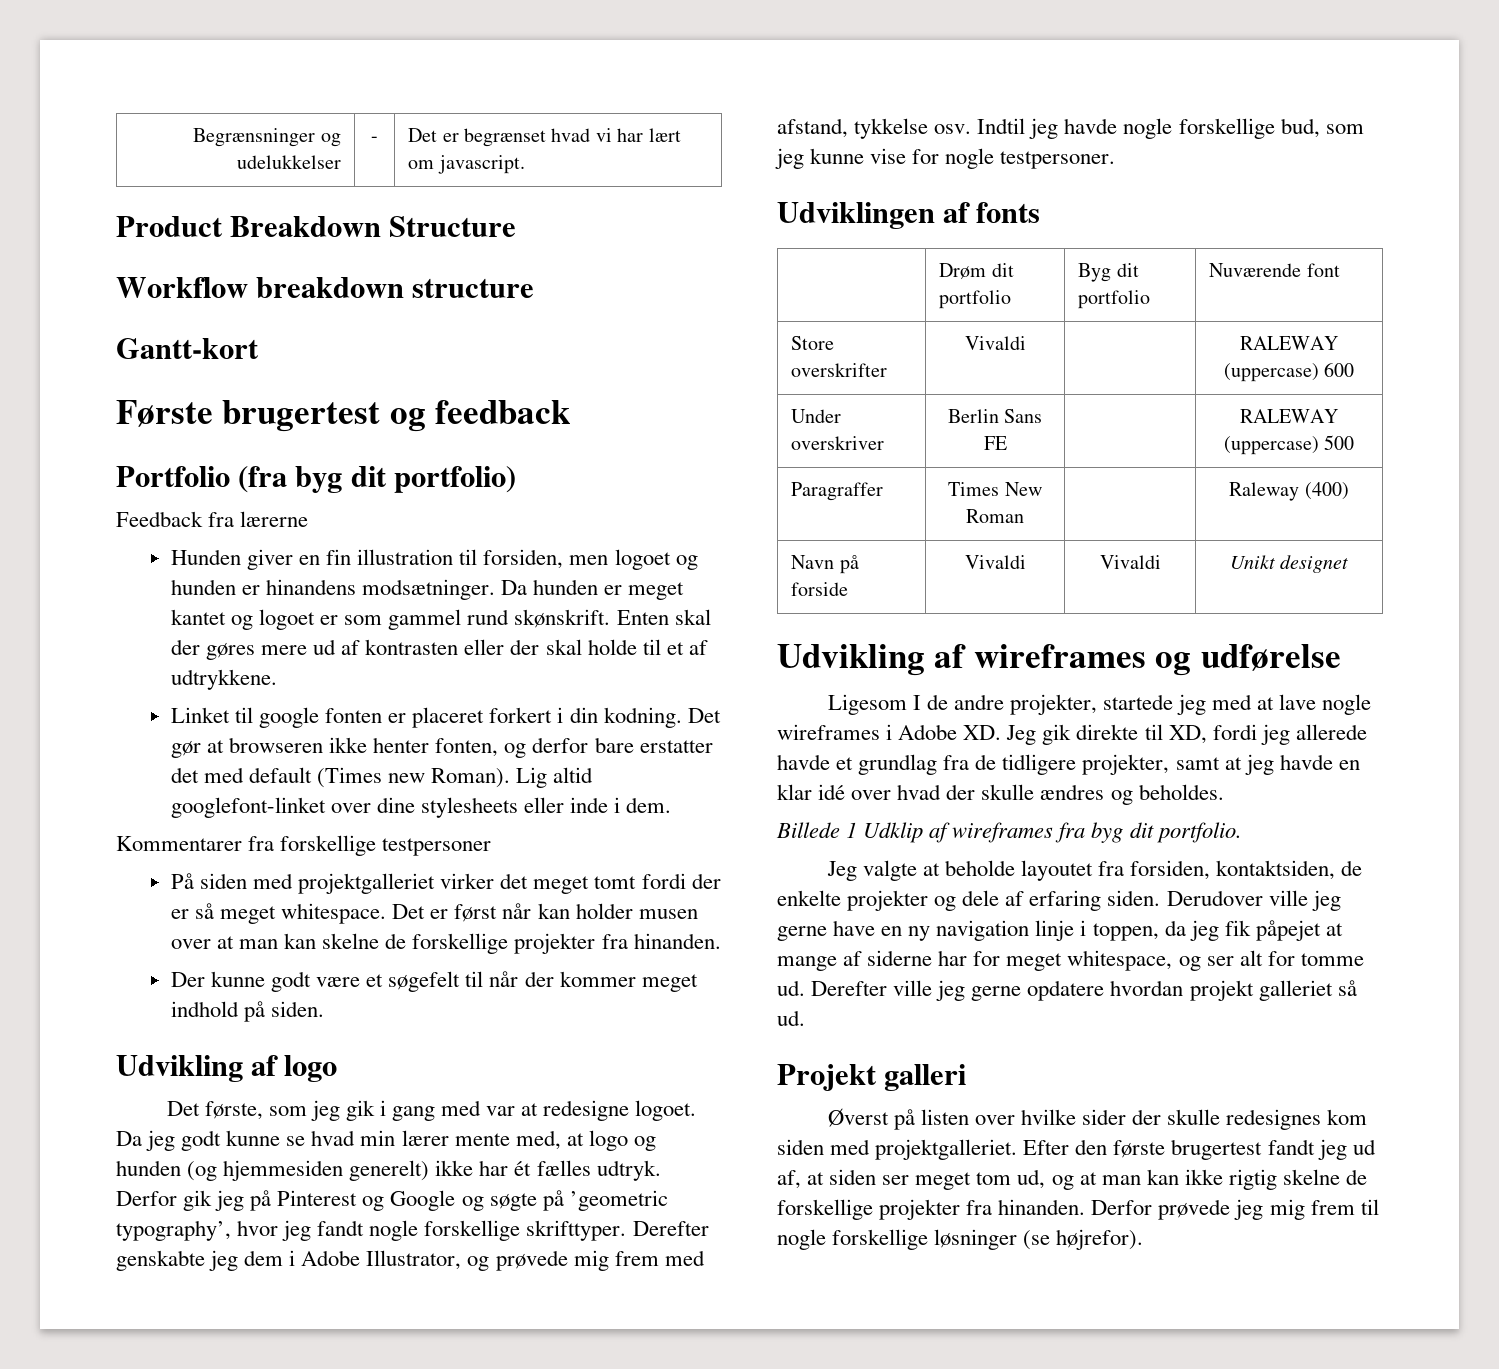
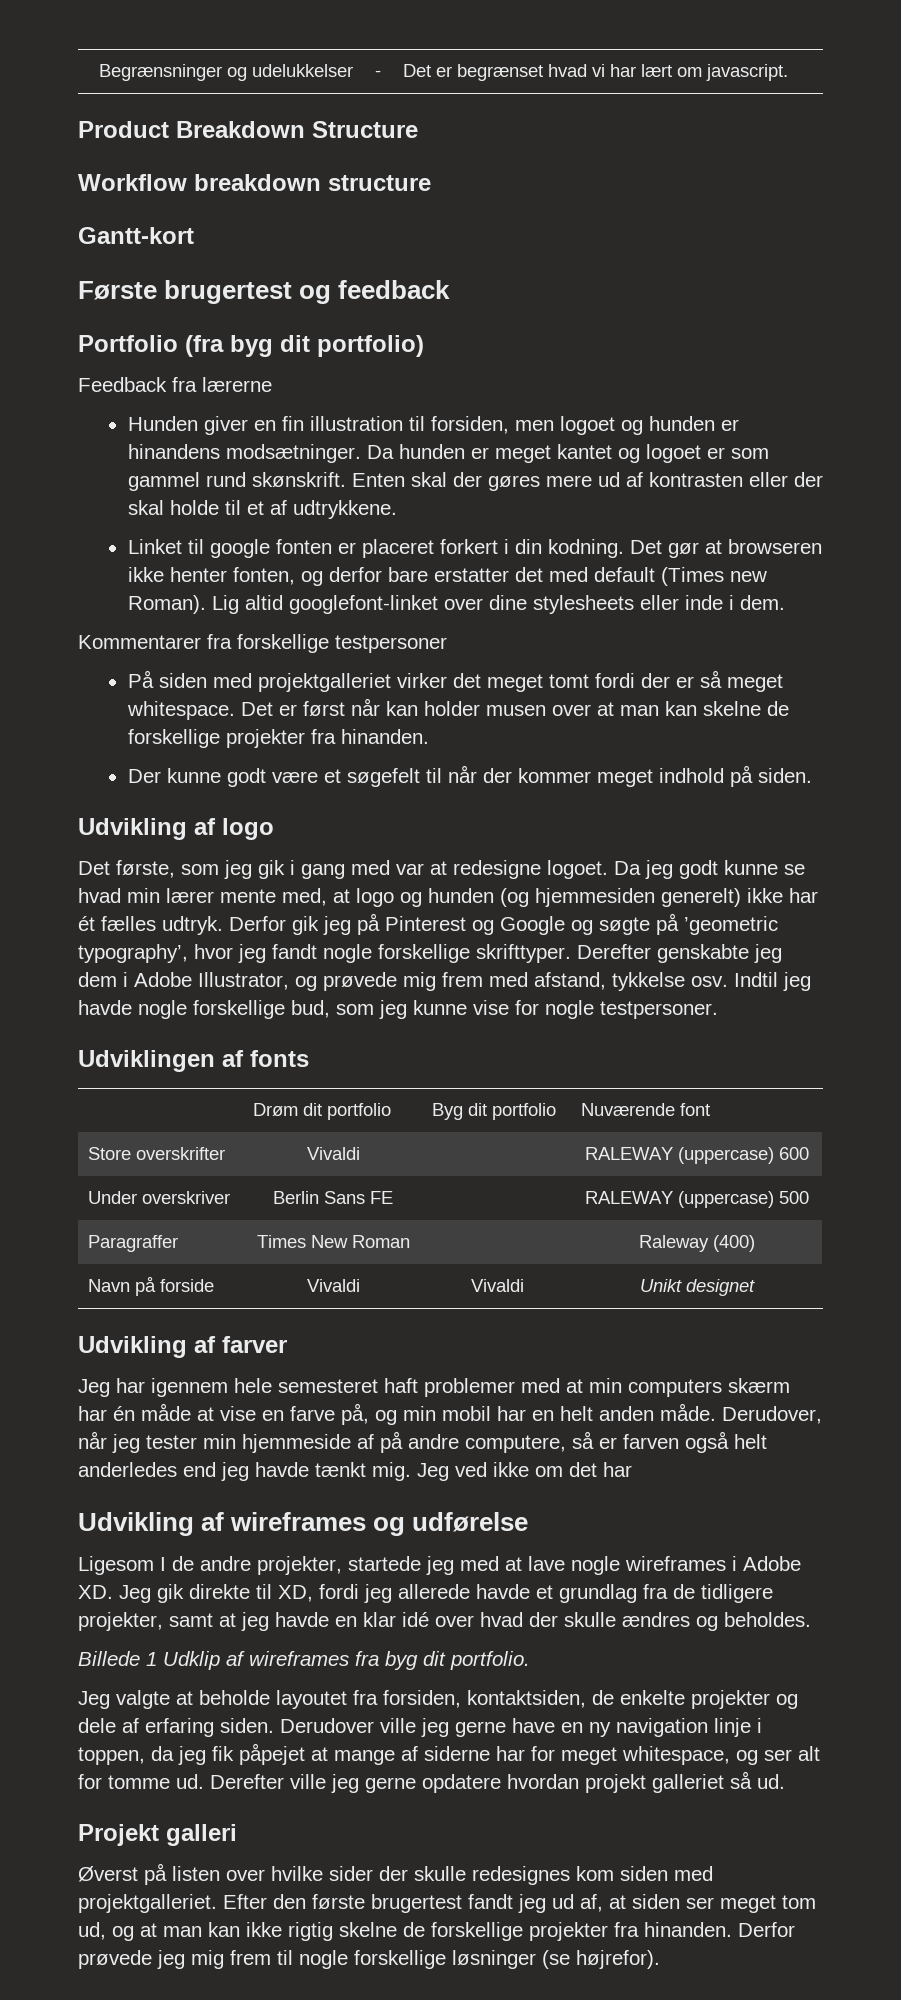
(1349, 564) none -> [78,1336,287,1358] [78,1378,790,1397] [78,1403,822,1425] [78,1431,767,1453] [78,1462,632,1481] // Udvikling af farver // Jeg har igennem hele semesteret haft problemer med at min computers skærm har én måde at vise en farve på, og min mobil har en helt anden måde. Derudover, når jeg tester min hjemmeside af på andre computere, så er farven også helt anderledes end jeg havde tænkt mig. Jeg ved ikke om det har

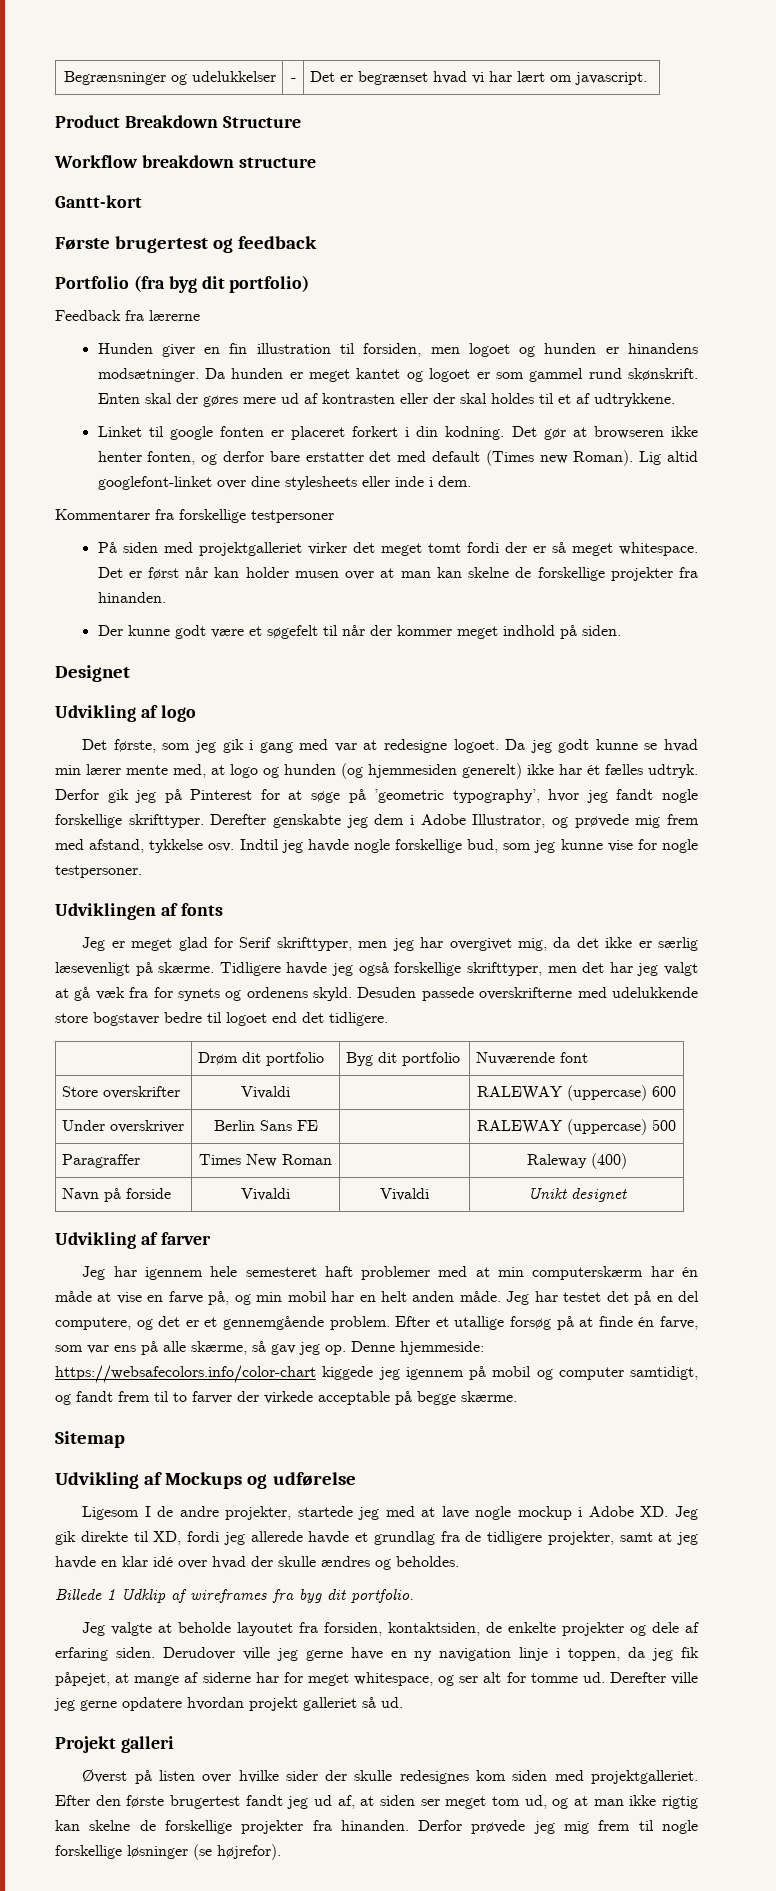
[169,500,219,515] holde -> [490,393,534,404] holdes
(812, 775) none -> [55,665,130,682] // Designet
[472,916,650,935] og Google og søgte -> [260,789,340,803] for at søge
(309, 1058) none -> [82,937,698,951] [55,962,699,976] [55,987,698,1001] [55,1012,388,1026] // Jeg er meget glad for Serif skrifttyper, men jeg har overgivet mig, da det ikke er særlig læsevenligt på skærme. Tidligere havde jeg også forskellige skrifttyper, men det har jeg valgt at gå væk fra for synets og ordenens skyld. Desuden passede overskrifterne med udelukkende store bogstaver bedre til logoet end det tidligere.
[628,1378,790,1397] computers skærm -> [532,1266,644,1280] computerskærm
[722,1406,822,1424] [78,1431,767,1453] [78,1462,632,1481] [78,1512,367,1536] Derudover, når jeg tester min hjemmeside af på andre computere, så er farven også helt anderledes end jeg havde tænkt mig. Jeg ved ikke om det har // Udvikling af wireframes -> [506,1291,699,1305] [55,1316,699,1330] [55,1341,484,1355] [55,1365,698,1383] [55,1391,517,1405] [55,1431,125,1448] [55,1472,243,1489] Jeg har testet det på en del computere, og det er et gennemgående problem. Efter et utallige forsøg på at finde én farve, som var ens på alle skærme, så gav jeg op. Denne hjemmeside: https://websafecolors.info/color-chart kiggede jeg igennem på mobil og computer samtidigt, og fandt frem til to farver der virkede acceptable på begge skærme. // Sitemap // Udvikling af Mockups
[625,1556,726,1571] wireframes -> [517,1506,572,1520] mockup
[239,1743,305,1765] påpejet -> [55,1672,110,1686] påpejet,
[208,1922,240,1937] kan -> (624, 1802) none
(333, 1931) none -> [55,1820,80,1831] kan

